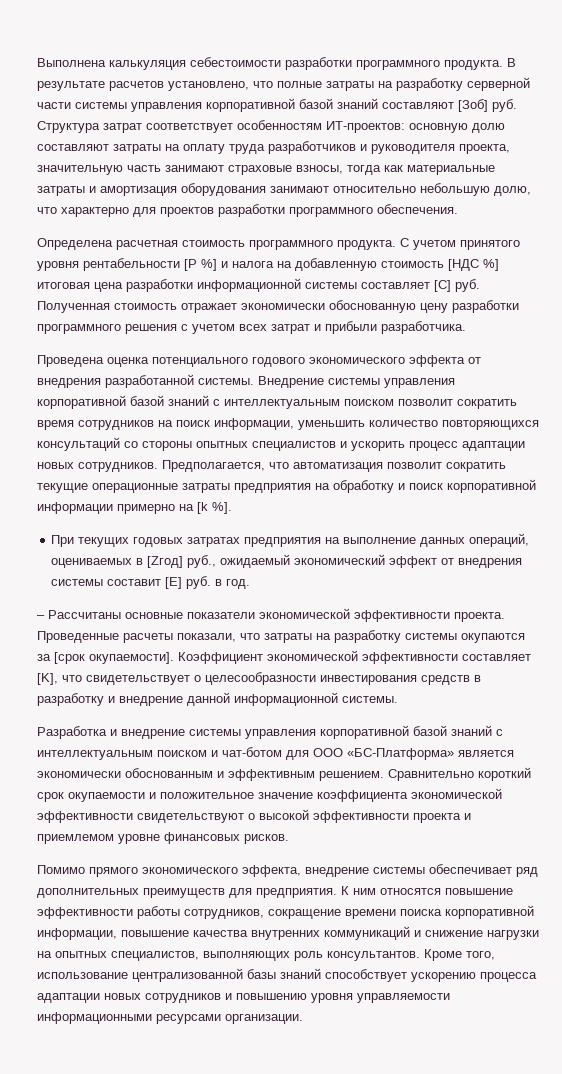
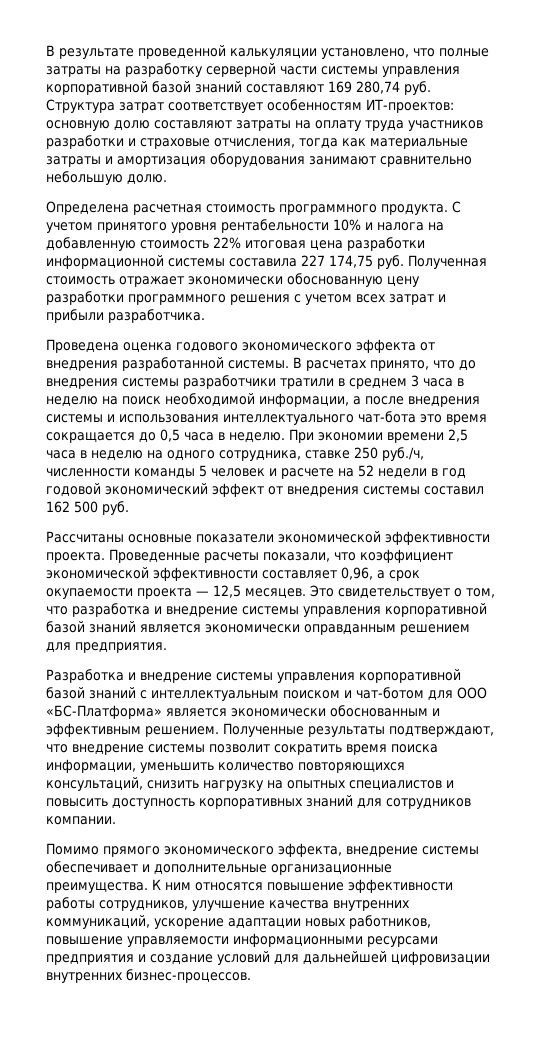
[37,57,516,70] [37,81,164,91] Выполнена калькуляция себестоимости разработки программного продукта. В результате расчетов -> [46,45,317,59] В результате проведенной калькуляции
[458,99,488,112] [Зоб] -> [328,81,400,94] 169 280,74
[268,141,510,154] [37,165,343,175] разработчиков и руководителя проекта, значительную часть занимают страховые взносы, -> [408,120,483,131] [46,135,295,149] участников разработки и страховые отчисления,
[333,183,531,196] [37,204,458,217] относительно небольшую долю, что характерно для проектов разработки программного обеспечения. -> [380,156,472,167] [46,171,167,185] сравнительно небольшую долю.
[184,259,217,271] [Р %] -> [333,219,361,231] 10%
[448,259,499,271] [НДС %] -> [213,237,241,249] 22%
[361,280,451,292] составляет [C] -> [229,255,373,268] составила 227 174,75
[152,357,248,367] потенциального -> (172, 347) none
[258,376,455,388] [37,395,517,409] [37,418,539,430] [37,437,525,451] [37,460,506,472] [37,479,536,493] [37,502,232,514] [51,533,530,547] [51,554,291,568] Внедрение системы управления корпоративной базой знаний с интеллектуальным поиском позволит сократить время сотрудников на поиск информации, уменьшить количество повторяющихся консультаций со стороны опытных специалистов и ускорить процесс адаптации новых сотрудников. Предполагается, что автоматизация позволит сократить текущие операционные затраты предприятия на обработку и поиск корпоративной информации примерно на [k %]. // При текущих годовых затратах предприятия на выполнение данных операций, оцениваемых в [Zгод] руб., ожидаемый -> [293,357,476,371] [46,375,464,389] [46,393,480,407] [46,411,487,425] [46,429,468,443] [46,447,424,461] [46,465,466,479] [46,483,101,496] В расчетах принято, что до внедрения системы разработчики тратили в среднем 3 часа в неделю на поиск необходимой информации, а после внедрения системы и использования интеллектуального чат-бота это время сокращается до 0,5 часа в неделю. При экономии времени 2,5 часа в неделю на одного сотрудника, ставке 250 руб./ч, численности команды 5 человек и расчете на 52 недели в год годовой
[107,576,251,589] [37,615,45,619] составит [E] руб. в год. // – -> [424,486,484,495] [46,501,129,515] составил 162 500 руб. //
[264,630,525,643] [37,650,531,664] [37,672,481,685] [37,692,398,706] затраты на разработку системы окупаются за [срок окупаемости]. Коэффициент экономической эффективности составляет [K], что свидетельствует о целесообразности инвестирования средств в разработку и внедрение данной информационной системы. -> [360,549,453,563] [46,567,420,581] [46,585,495,599] [46,603,487,617] [46,621,470,635] [46,642,167,653] коэффициент экономической эффективности составляет 0,96, а срок окупаемости проекта — 12,5 месяцев. Это свидетельствует о том, что разработка и внедрение системы управления корпоративной базой знаний является экономически оправданным решением для предприятия.
[388,767,531,781] [37,788,502,802] [37,809,471,823] [37,832,289,844] Сравнительно короткий срок окупаемости и положительное значение коэффициента экономической эффективности свидетельствуют о высокой эффективности проекта и приемлемом уровне финансовых рисков. -> [223,723,494,737] [46,744,438,755] [46,759,405,773] [46,777,454,791] [46,795,471,809] [46,816,116,825] Полученные результаты подтверждают, что внедрение системы позволит сократить время поиска информации, уменьшить количество повторяющихся консультаций, снизить нагрузку на опытных специалистов и повысить доступность корпоративных знаний для сотрудников компании.
[516,867,538,877] [37,888,337,898] ряд дополнительных преимуществ для предприятия. -> [142,864,392,875] [46,882,148,893] и дополнительные организационные преимущества.
[268,905,534,919] [37,926,539,940] [37,949,495,961] [37,968,537,982] [37,993,450,1003] [37,1012,303,1024] сокращение времени поиска корпоративной информации, повышение качества внутренних коммуникаций и снижение нагрузки на опытных специалистов, выполняющих роль консультантов. Кроме того, использование централизованной базы знаний способствует ускорению процесса адаптации новых сотрудников и повышению уровня управляемости информационными ресурсами организации. -> [192,900,410,911] [46,915,431,929] [46,933,438,947] [46,951,490,965] [46,969,251,983] улучшение качества внутренних коммуникаций, ускорение адаптации новых работников, повышение управляемости информационными ресурсами предприятия и создание условий для дальнейшей цифровизации внутренних бизнес-процессов.

